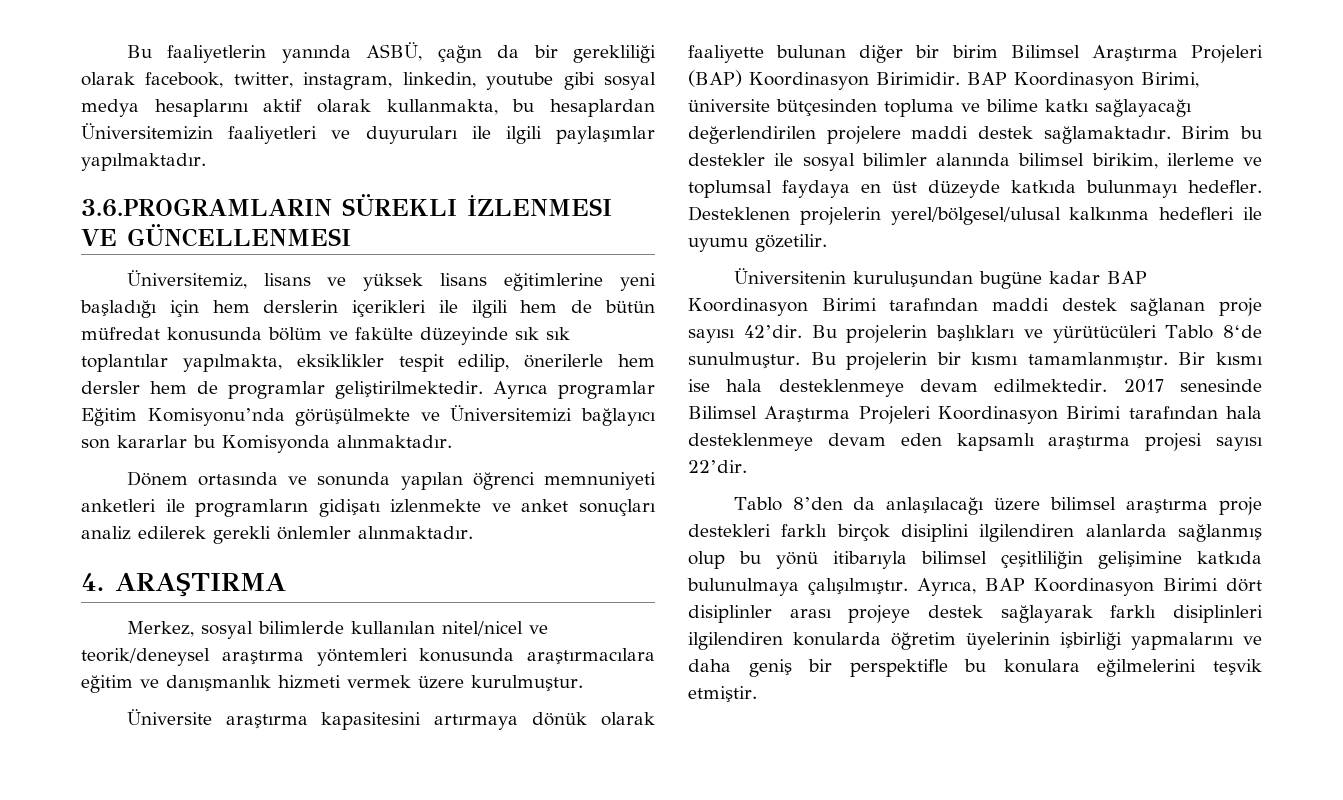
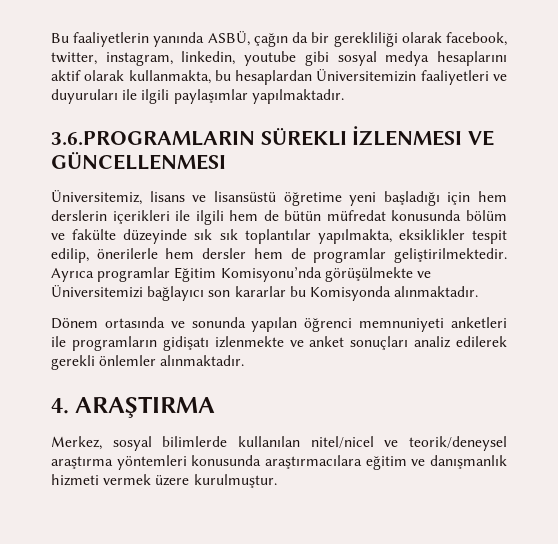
[363,273,604,291] yüksek lisans eğitimlerine -> [213,191,342,206] lisansüstü öğretime
[126,709,655,730] [688,45,1263,63] [688,70,1199,90] [688,99,1192,117] [688,126,1262,144] [688,153,1262,171] [688,180,1263,198] [688,206,1262,225] [688,234,827,252] [733,268,1147,289] [688,298,1262,316] [688,325,1262,343] [688,352,1263,370] [688,379,1262,397] [688,406,1262,424] [688,433,1263,451] [688,460,747,473] [733,497,1262,515] [688,524,1262,542] [688,551,1262,569] [687,578,1262,596] [688,605,1263,623] [688,632,1262,650] [688,659,1262,677] [688,686,757,703] // Üniversite araştırma kapasitesini artırmaya dönük olarak faaliyette bulunan diğer bir birim Bilimsel Araştırma Projeleri (BAP) Koordinasyon Birimidir. BAP Koordinasyon Birimi, üniversite bütçesinden topluma ve bilime katkı sağlayacağı değerlendirilen projelere maddi destek sağlamaktadır. Birim bu destekler ile sosyal bilimler alanında bilimsel birikim, ilerleme ve toplumsal faydaya en üst düzeyde katkıda bulunmayı hedefler. Desteklenen projelerin yerel/bölgesel/ulusal kalkınma hedefleri ile uyumu gözetilir. // Üniversitenin kuruluşundan bugüne kadar BAP Koordinasyon Birimi tarafından maddi destek sağlanan proje sayısı 42’dir. Bu projelerin başlıkları ve yürütücüleri Tablo 8‘de sunulmuştur. Bu projelerin bir kısmı tamamlanmıştır. Bir kısmı ise hala desteklenmeye devam edilmektedir. 2017 senesinde Bilimsel Araştırma Projeleri Koordinasyon Birimi tarafından hala desteklenmeye devam eden kapsamlı araştırma projesi sayısı 22’dir. // Tablo 8’den da anlaşılacağı üzere bilimsel araştırma proje destekleri farklı birçok disiplini ilgilendiren alanlarda sağlanmış olup bu yönü itibarıyla bilimsel çeşitliliğin gelişimine katkıda bulunulmaya çalışılmıştır. Ayrıca, BAP Koordinasyon Birimi dört disiplinler arası projeye destek sağlayarak farklı disiplinleri ilgilendiren konularda öğretim üyelerinin işbirliği yapmalarını ve daha geniş bir perspektifle bu konulara eğilmelerini teşvik etmiştir. -> (277, 481) none

